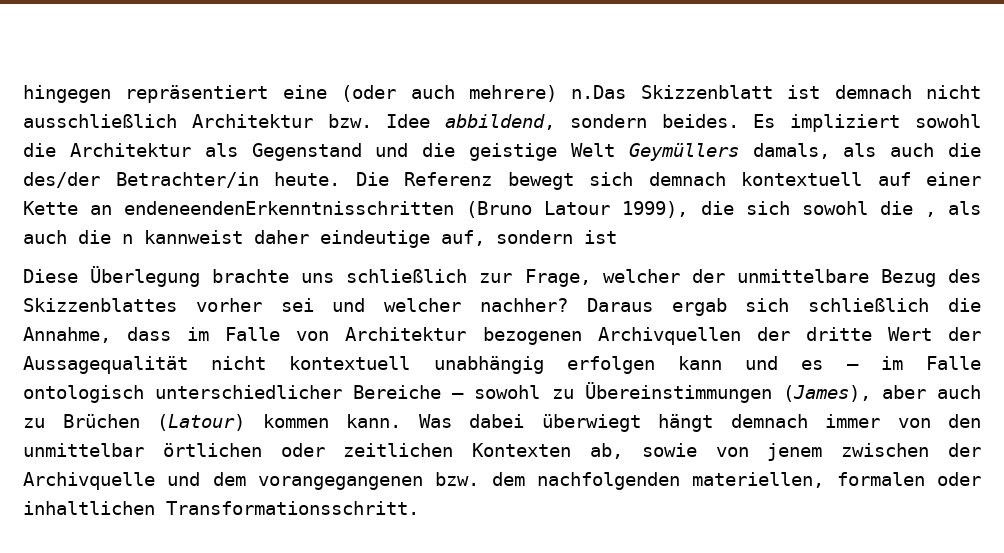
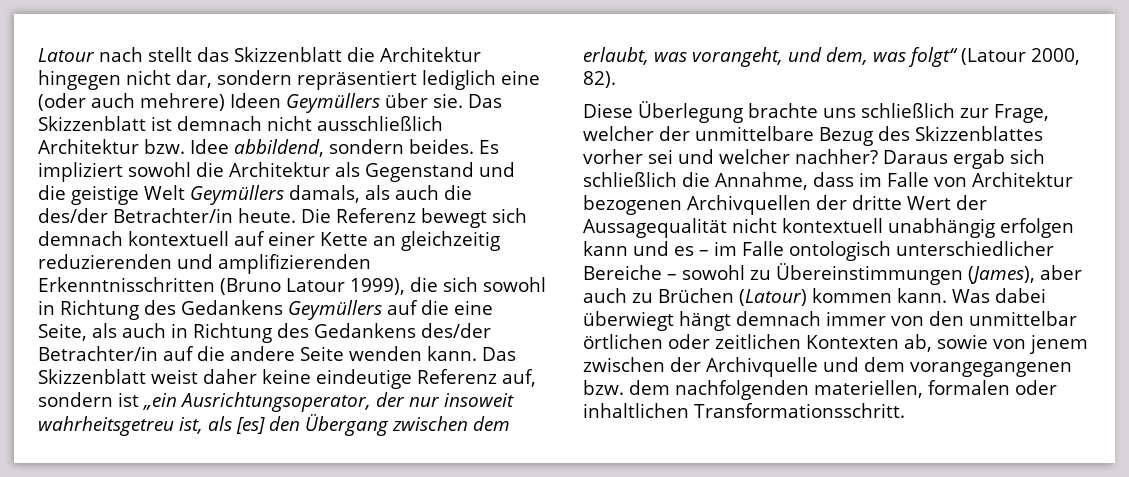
[23,85,627,103] hingegen repräsentiert eine (oder auch mehrere) n.Das -> [38,47,481,62] [38,70,540,90] [38,93,502,113] Latour nach stellt das Skizzenblatt die Architektur hingegen nicht dar, sondern repräsentiert lediglich eine (oder auch mehrere) Ideen Geymüllers über sie. Das
[124,201,455,215] endeneendenErkenntnisschritten -> [401,231,500,251] [38,254,371,274] [38,277,215,292] gleichzeitig reduzierenden und amplifizierenden Erkenntnisschritten
[879,201,982,217] [23,230,617,248] die , als auch die n kannweist daher eindeutige auf, sondern ist -> [38,300,493,320] [38,323,491,343] [38,346,516,361] [38,369,536,389] [38,392,514,412] [38,414,510,436] [583,47,1080,67] [583,71,616,88] in Richtung des Gedankens Geymüllers auf die eine Seite, als auch in Richtung des Gedankens des/der Betrachter/in auf die andere Seite wenden kann. Das Skizzenblatt weist daher keine eindeutige Referenz auf, sondern ist „ein Ausrichtungsoperator, der nur insoweit wahrheitsgetreu ist, als [es] den Übergang zwischen dem erlaubt, was vorangeht, und dem, was folgt“ (Latour 2000, 82).

